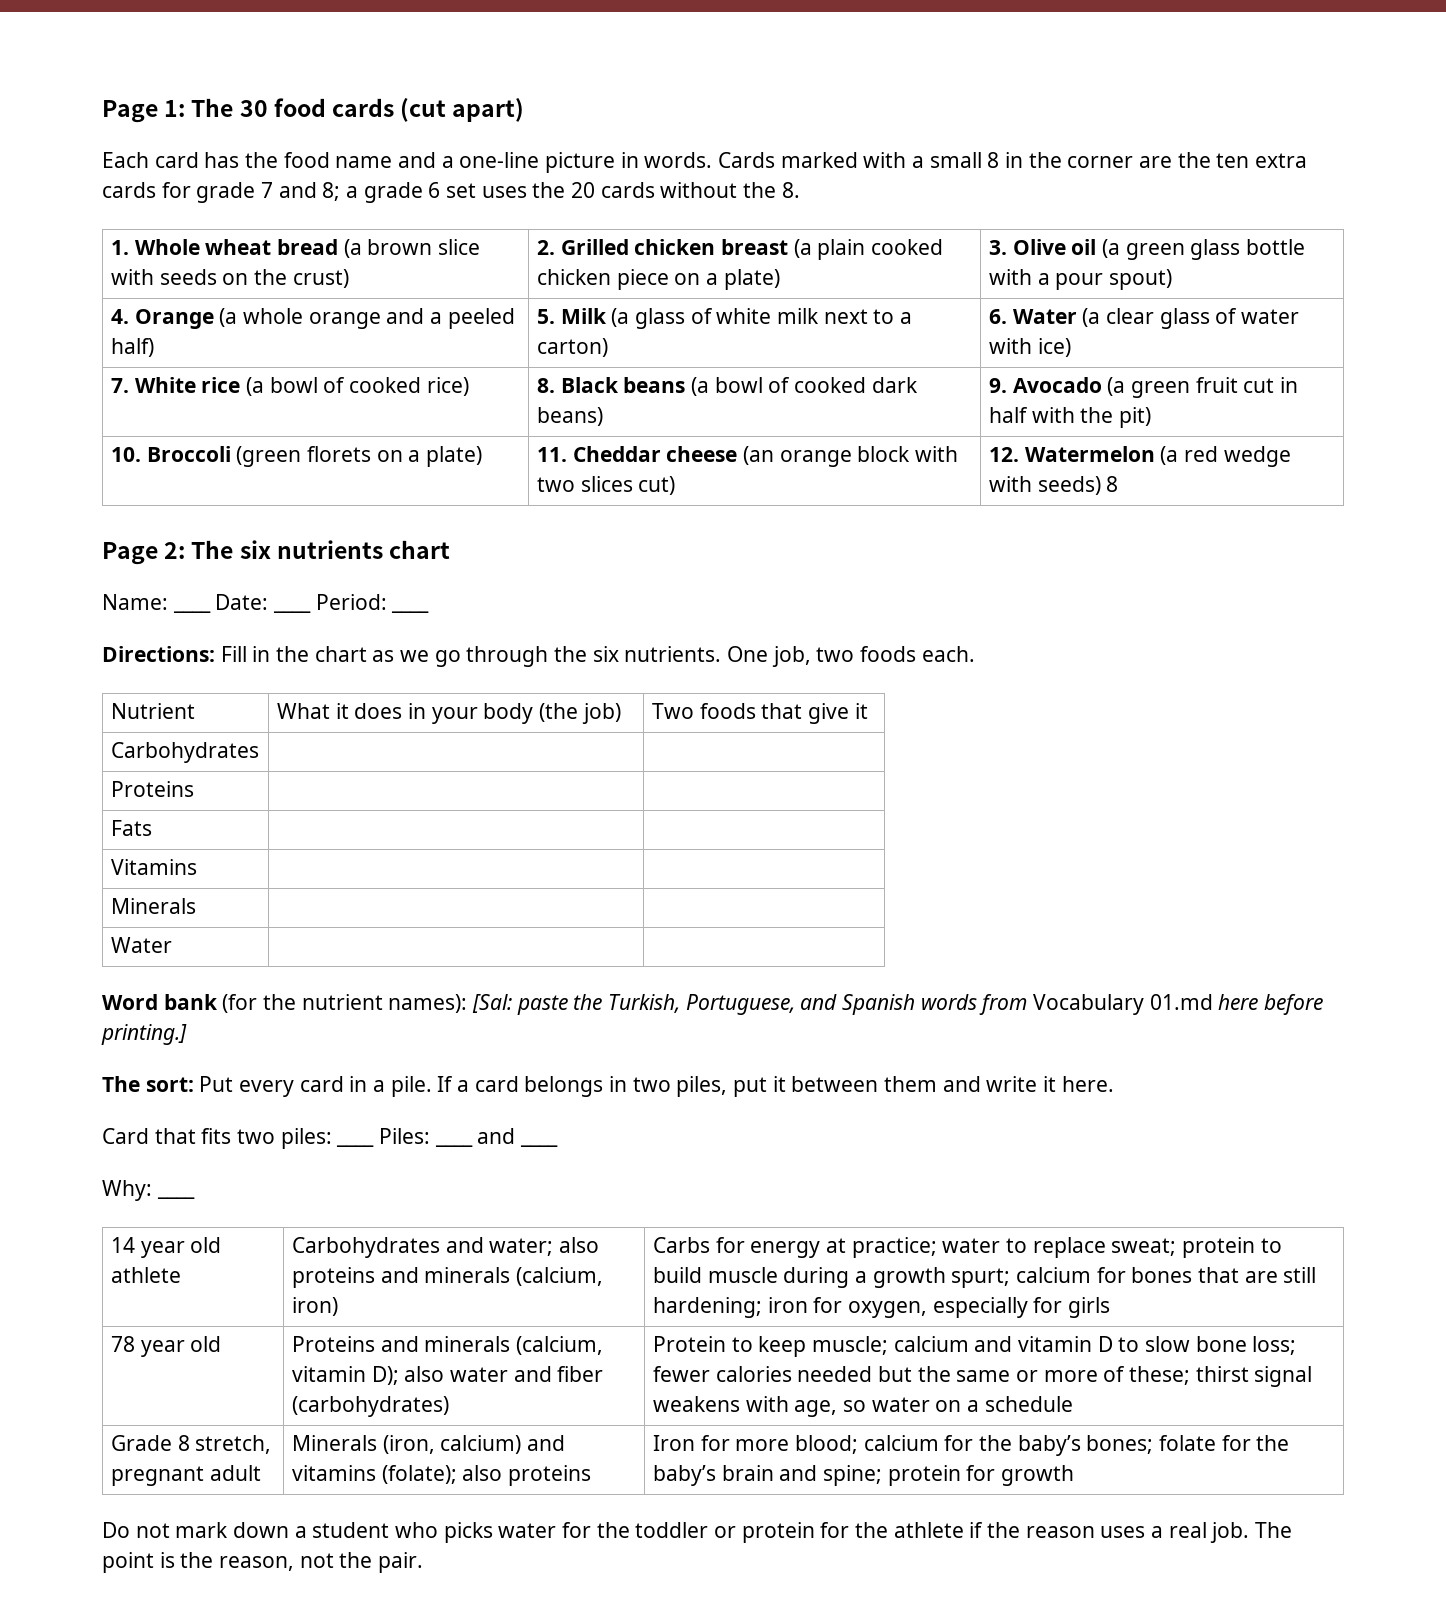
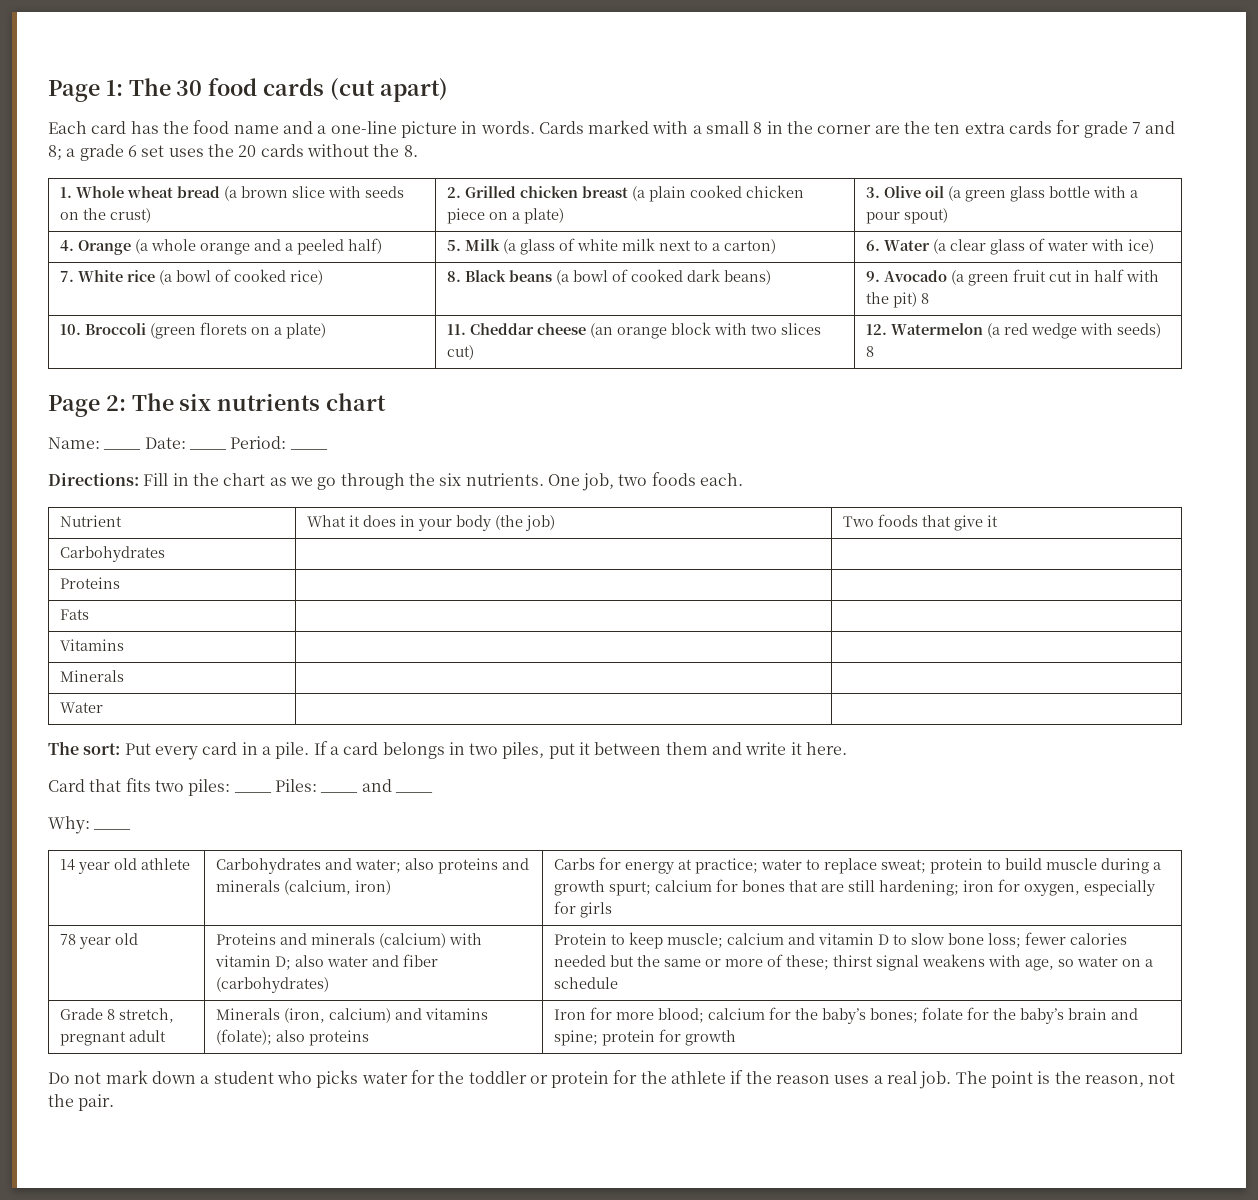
(1151, 417) none -> [920,293,929,304] 8
[102,994,1324,1015] [101,1024,187,1045] // Word bank (for the nutrient names): [Sal: paste the Turkish, Portuguese, and Spanish words from Vocabulary 01.md here before printing.] -> (103, 707) none
[515,1336,603,1355] [291,1366,399,1385] (calcium, vitamin D); -> [378,933,482,948] [214,955,291,970] (calcium) with vitamin D;

